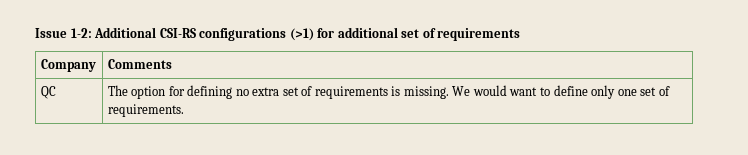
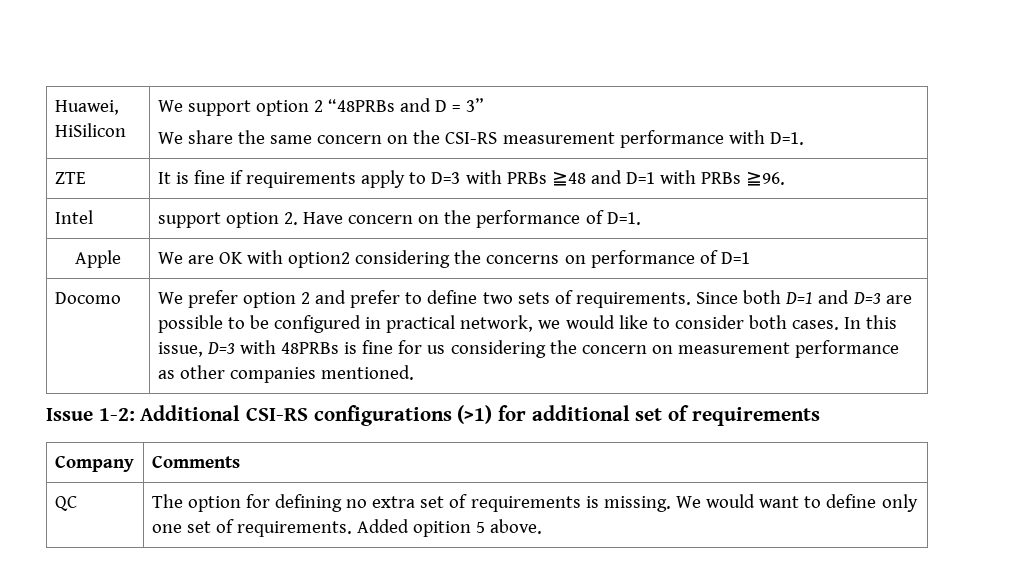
(35, 33) none -> [54,100,119,115] [54,123,126,137] [157,98,484,116] [157,130,804,148] [54,172,86,184] [157,170,786,188] [54,210,93,224] [157,210,641,228] [75,250,121,268] [157,250,750,268] [54,292,121,304] [157,290,912,308] [157,315,898,333] [157,340,900,358] [157,365,414,383] Huawei, HiSilicon | We support option 2 “48PRBs and D = 3” // We share the same concern on the CSI-RS measurement performance with D=1. // ZTE | It is fine if requirements apply to D=3 with PRBs ≧48 and D=1 with PRBs ≧96. // Intel | support option 2. Have concern on the performance of D=1. // Apple | We are OK with option2 considering the concerns on performance of D=1 // Docomo | We prefer option 2 and prefer to define two sets of requirements. Since both D=1 and D=3 are possible to be configured in practical network, we would like to consider both cases. In this issue, D=3 with 48PRBs is fine for us considering the concern on measurement performance as other companies mentioned. //
(184, 110) none -> [357,519,543,537] Added opition 5 above.

